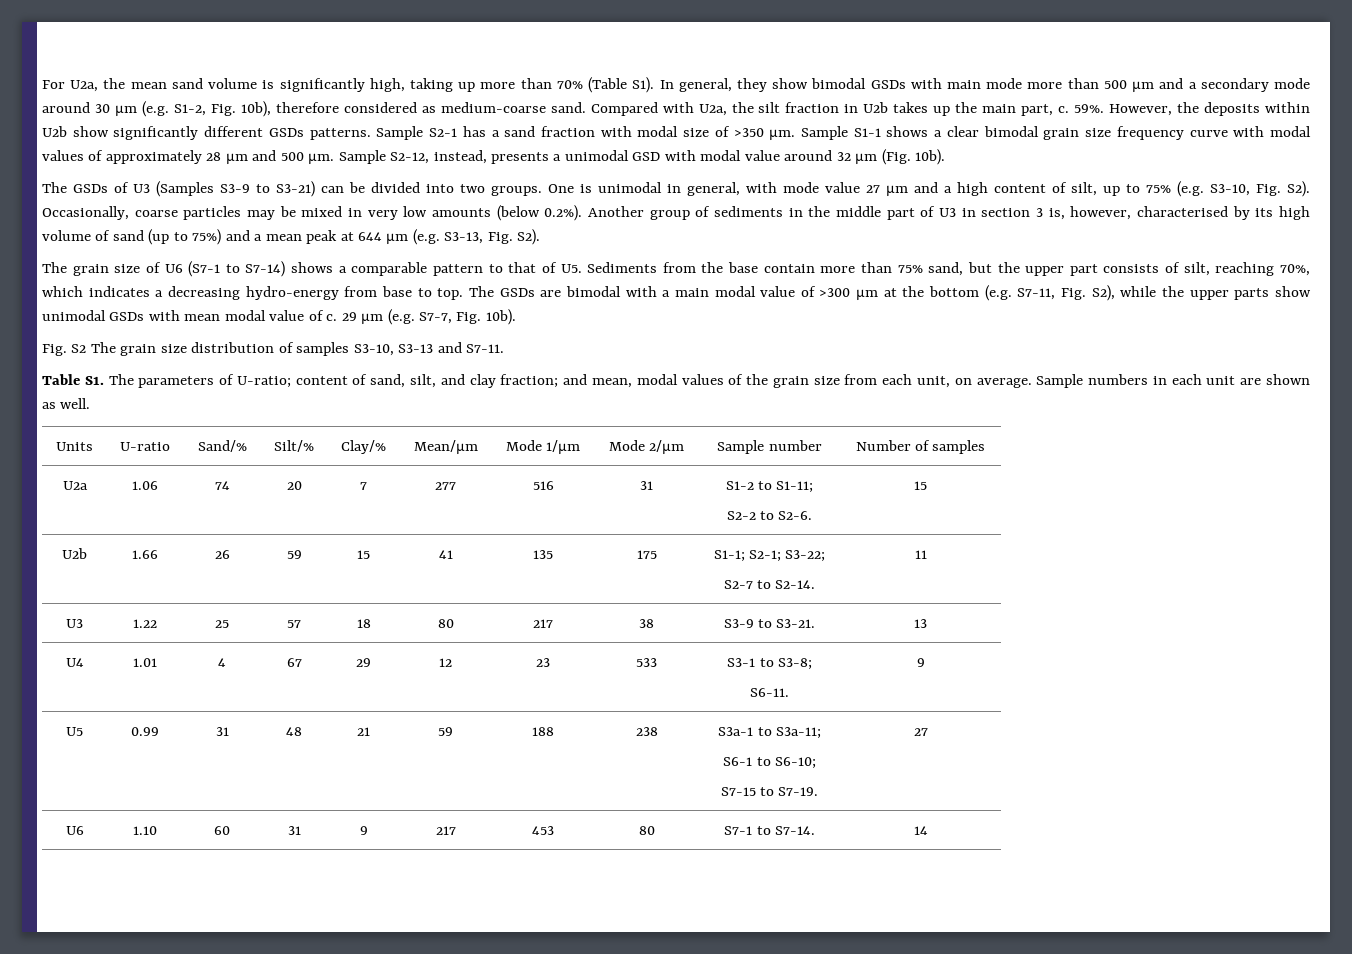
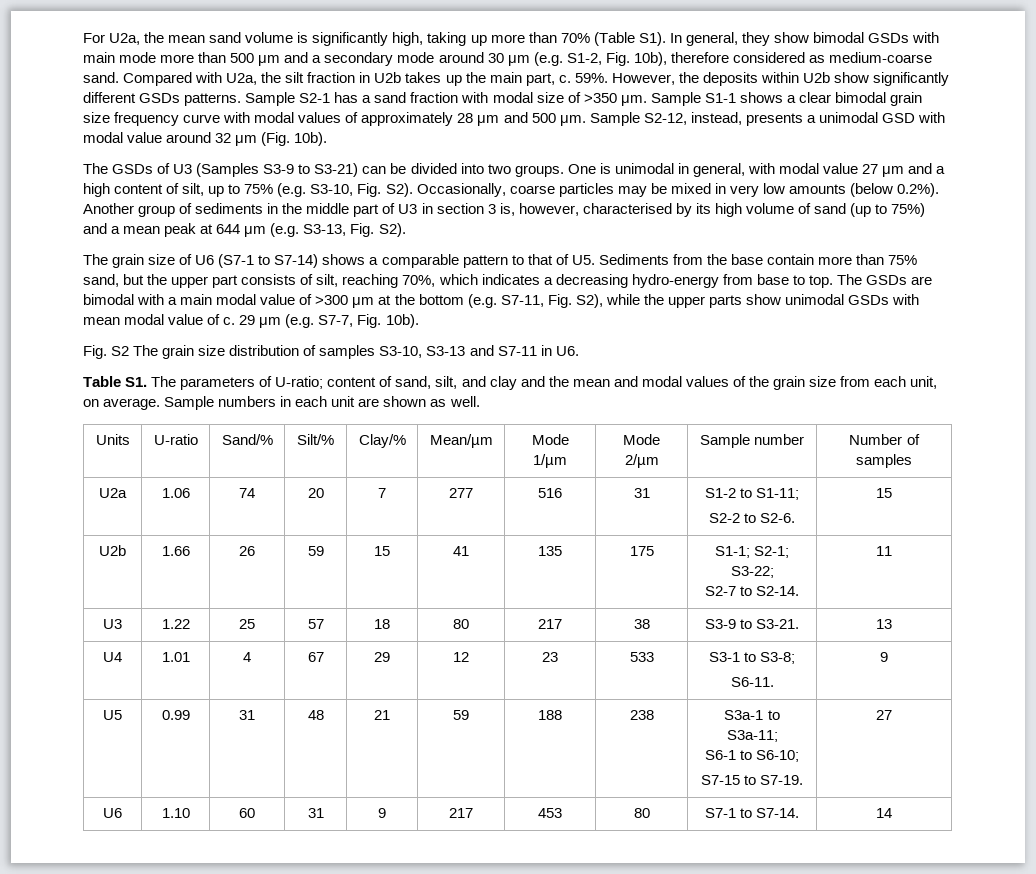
[783,182,819,193] mode -> [778,163,819,174] modal
[466,344,505,353] S7-11. -> [497,345,579,356] S7-11 in U6.
[500,374,632,388] fraction; and mean, -> [520,376,638,387] and the mean and

